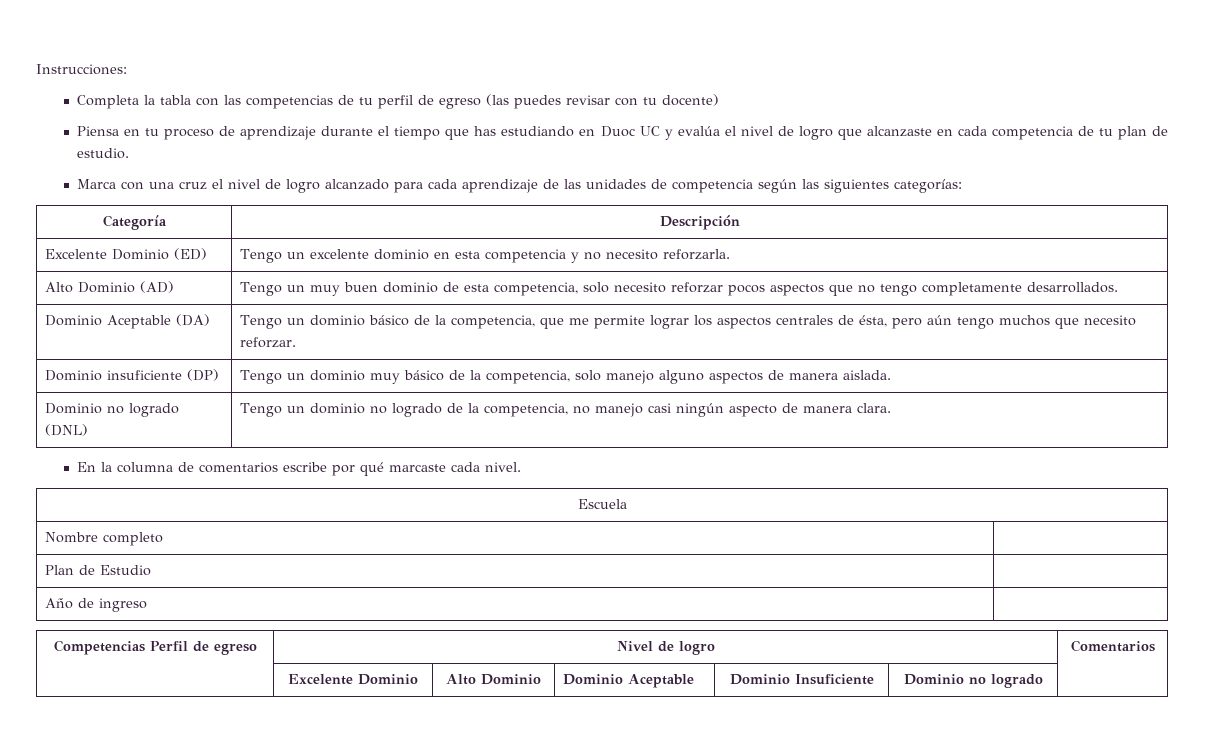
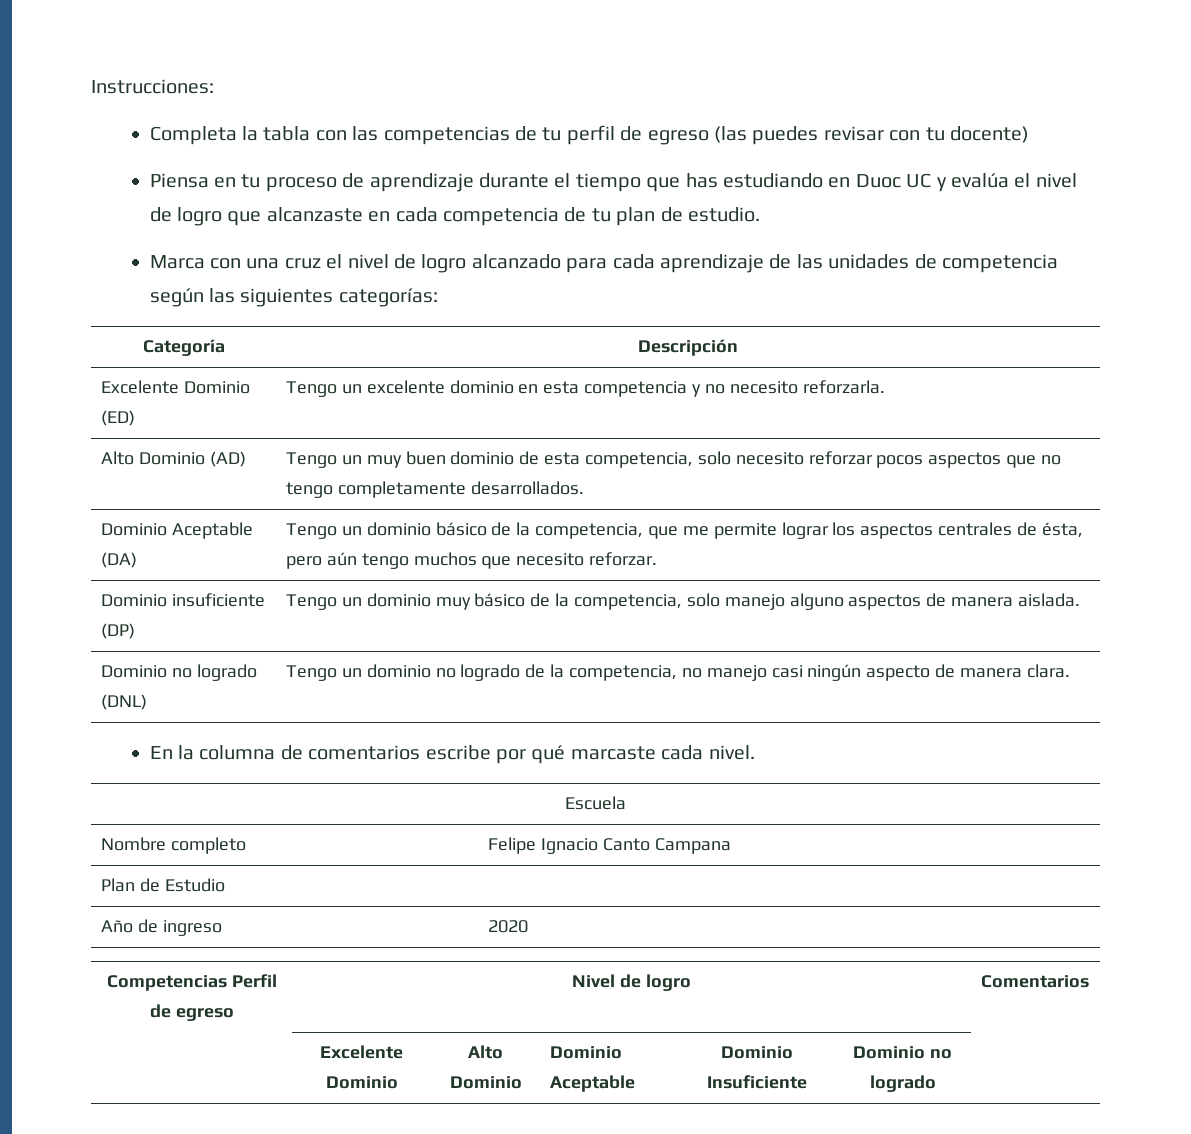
(163, 539) none -> [487,837,731,854] Felipe Ignacio Canto Campana
(147, 605) none -> [487,920,528,933] 2020

